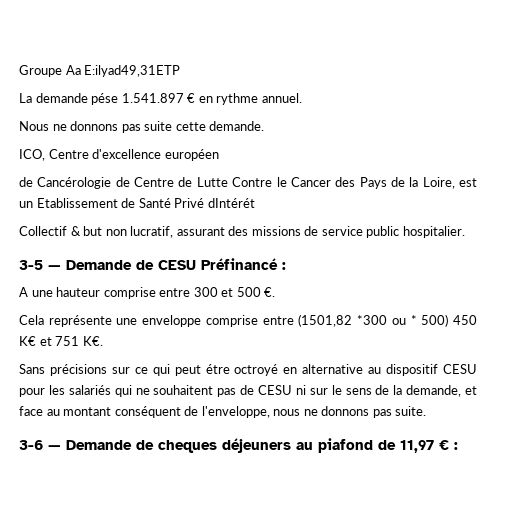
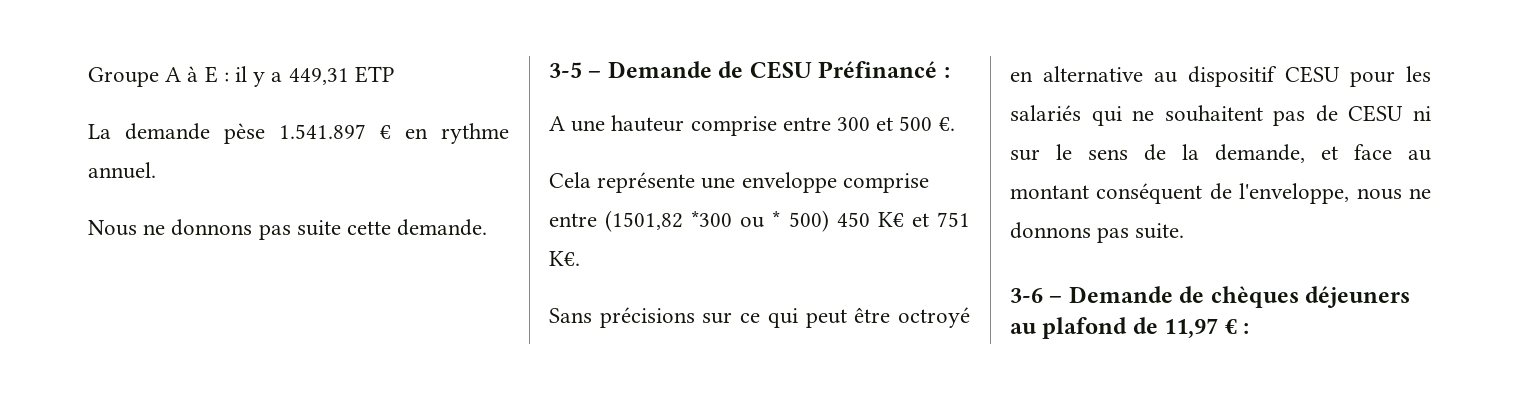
[65,65,181,77] Aa E:ilyad49,31ETP -> [165,66,394,87] A à E : il y a 449,31 ETP
[91,93,119,105] pése -> [224,123,265,144] pèse
[19,149,219,161] [19,177,477,189] [19,198,255,208] [19,226,465,238] // ICO, Centre d'excellence européen // de Cancérologie de Centre de Lutte Contre le Cancer des Pays de la Loire, est un Etablissement de Santé Privé dIntérét // Collectif & but non lucratif, assurant des missions de service public hospitalier. -> (488, 227) none
[48,265,61,270] — -> [588,71,602,78] –
[205,364,230,374] étre -> [854,307,891,323] être
[48,440,217,453] — Demande de cheques -> [1049,286,1299,308] – Demande de chèques
[318,438,373,453] piafond -> [1042,317,1128,339] plafond

